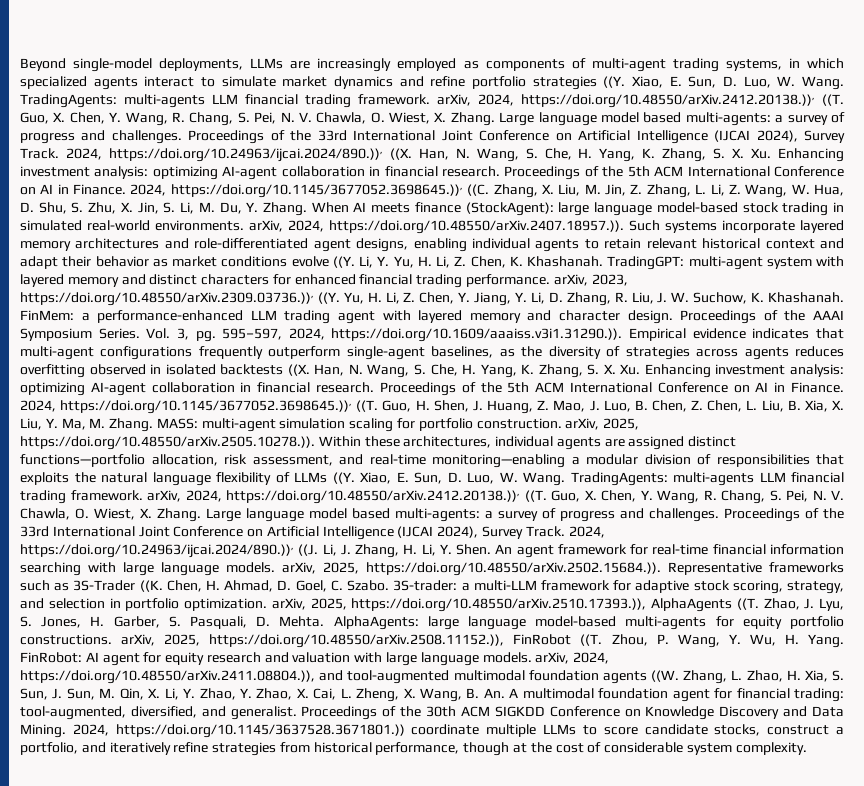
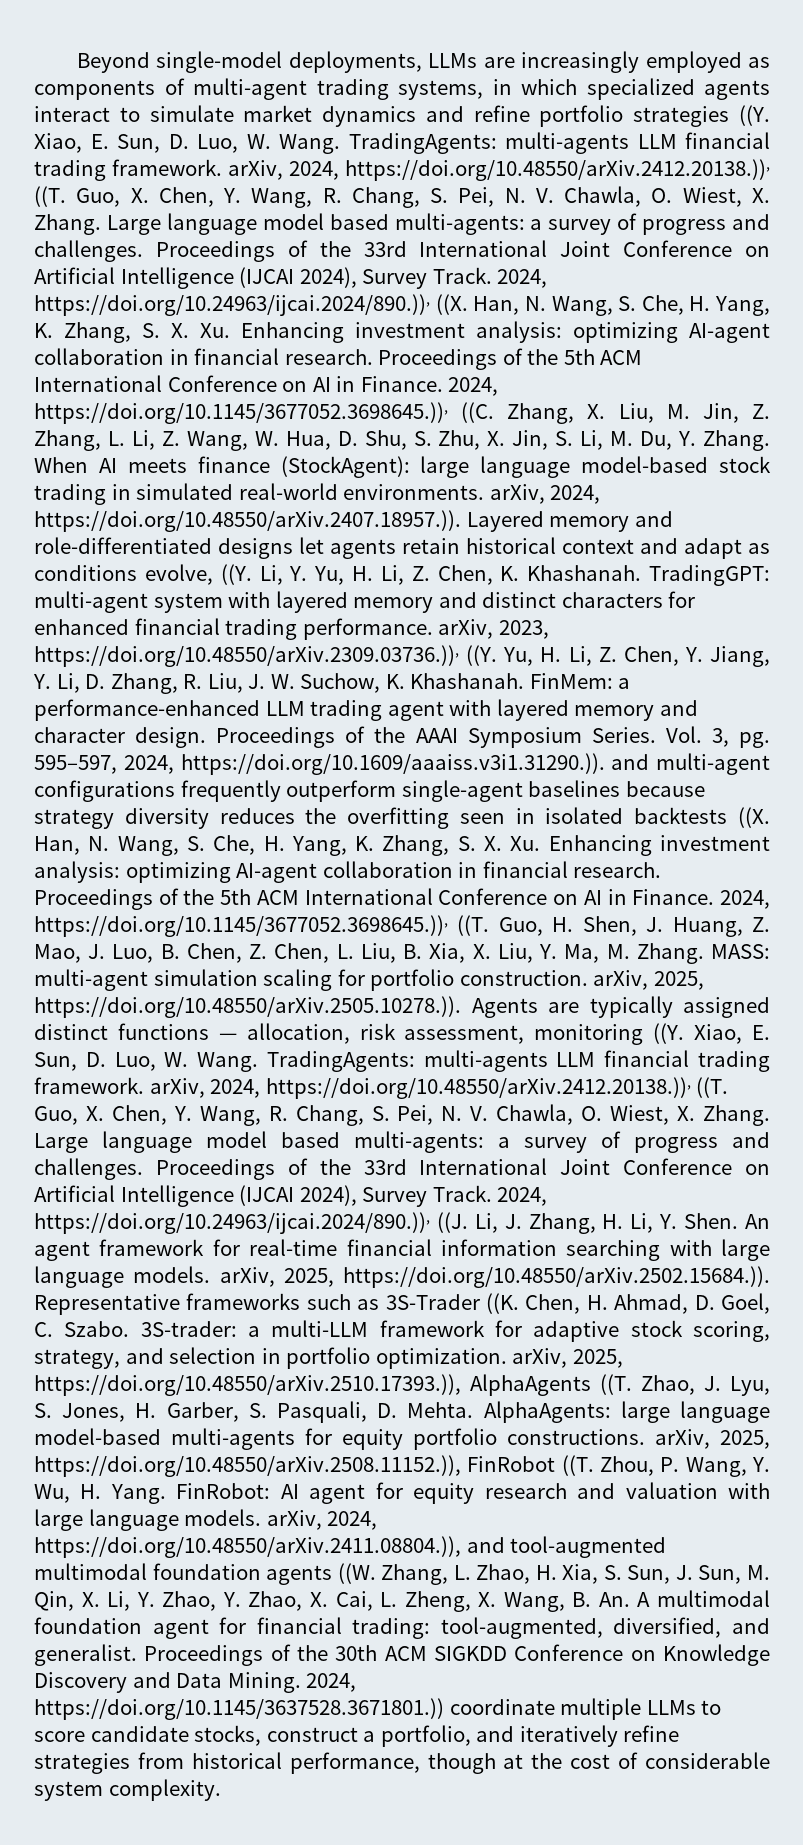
[629,220,844,233] [20,238,845,252] [20,256,329,269] Such systems incorporate layered memory architectures and role-differentiated agent designs, enabling individual agents to retain relevant historical context and adapt their behavior as market conditions evolve -> [466,511,673,532] [34,537,770,559] [34,564,213,585] Layered memory and role-differentiated designs let agents retain historical context and adapt as conditions evolve,
[629,328,844,341] Empirical evidence indicates that -> [611,754,650,770] and
[431,346,844,360] [20,364,146,378] baselines, as the diversity of strategies across agents reduces overfitting observed -> [528,780,705,797] [34,807,505,829] baselines because strategy diversity reduces the overfitting seen
[318,436,737,450] [20,454,844,468] [20,472,327,486] Within these architectures, individual agents are assigned distinct functions—portfolio allocation, risk assessment, and real-time monitoring—enabling a modular division of responsibilities that exploits the natural language flexibility of LLMs -> [471,996,770,1018] [34,1023,644,1045] Agents are typically assigned distinct functions — allocation, risk assessment, monitoring

